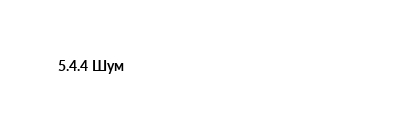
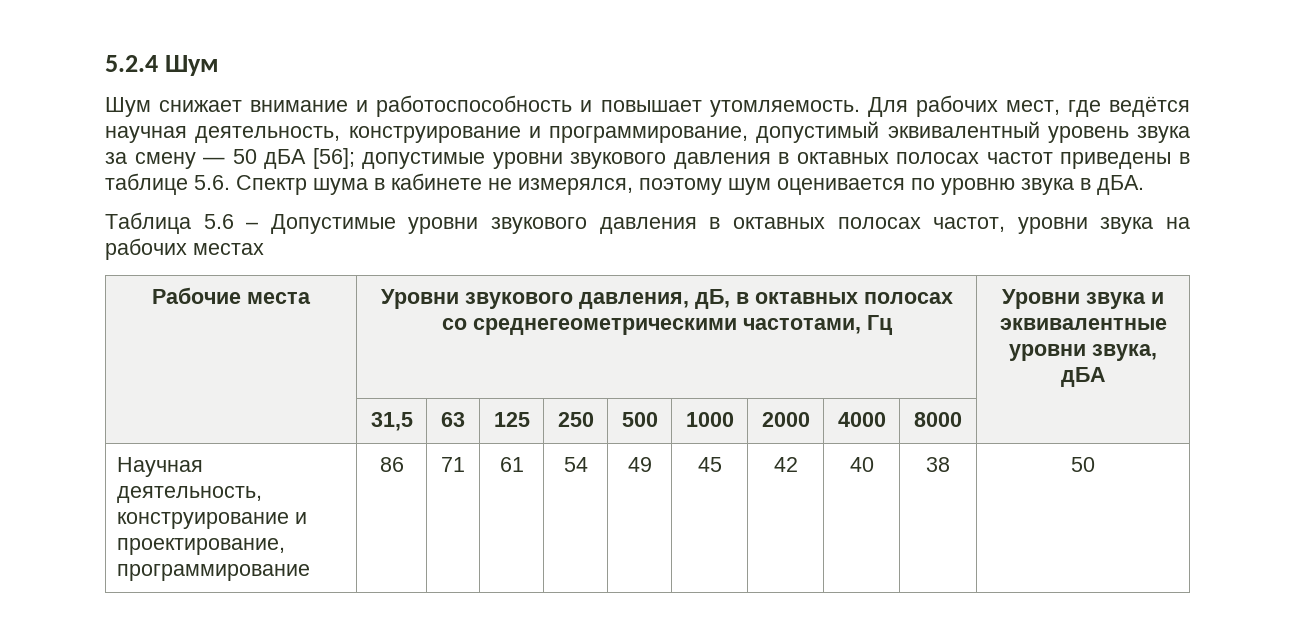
[58,60,124,74] 5.4.4 Шум -> [105,55,219,76] [105,95,1191,117] [105,121,1190,143] [105,148,1190,169] [105,173,1144,195] [105,212,1191,234] [105,238,264,260] [152,287,311,304] [380,289,953,309] [441,315,893,335] [1002,289,1164,309] [999,318,1167,330] [1009,344,1157,361] [1060,367,1106,387] [370,412,413,431] [441,412,465,427] [493,412,530,427] [557,412,594,427] [621,412,658,427] [685,412,734,427] [761,412,810,427] [837,412,886,427] [914,412,962,427] [117,457,204,477] [117,486,263,503] [117,512,308,529] [117,538,286,555] [117,564,311,581] [379,457,404,472] [441,457,465,472] [499,457,524,472] [563,457,588,472] [627,457,652,472] [697,457,722,472] [773,457,798,472] [849,457,874,472] [926,457,950,472] [1071,457,1095,472] 5.2.4 Шум // Шум снижает внимание и работоспособность и повышает утомляемость. Для рабочих мест, где ведётся научная деятельность, конструирование и программирование, допустимый эквивалентный уровень звука за смену — 50 дБА [56]; допустимые уровни звукового давления в октавных полосах частот приведены в таблице 5.6. Спектр шума в кабинете не измерялся, поэтому шум оценивается по уровню звука в дБА. // Таблица 5.6 – Допустимые уровни звукового давления в октавных полосах частот, уровни звука на рабочих местах // Рабочие места | Уровни звукового давления, дБ, в октавных полосах со среднегеометрическими частотами, Гц | Уровни звука и эквивалентные уровни звука, дБА // | 31,5 | 63 | 125 | 250 | 500 | 1000 | 2000 | 4000 | 8000 | // Научная деятельность, конструирование и проектирование, программирование | 86 | 71 | 61 | 54 | 49 | 45 | 42 | 40 | 38 | 50

